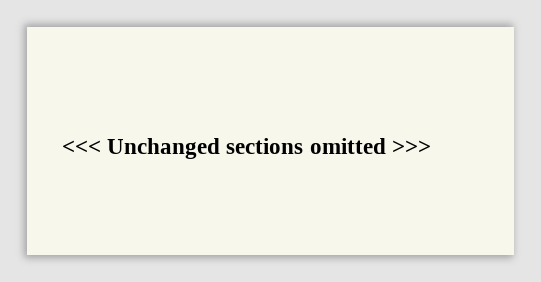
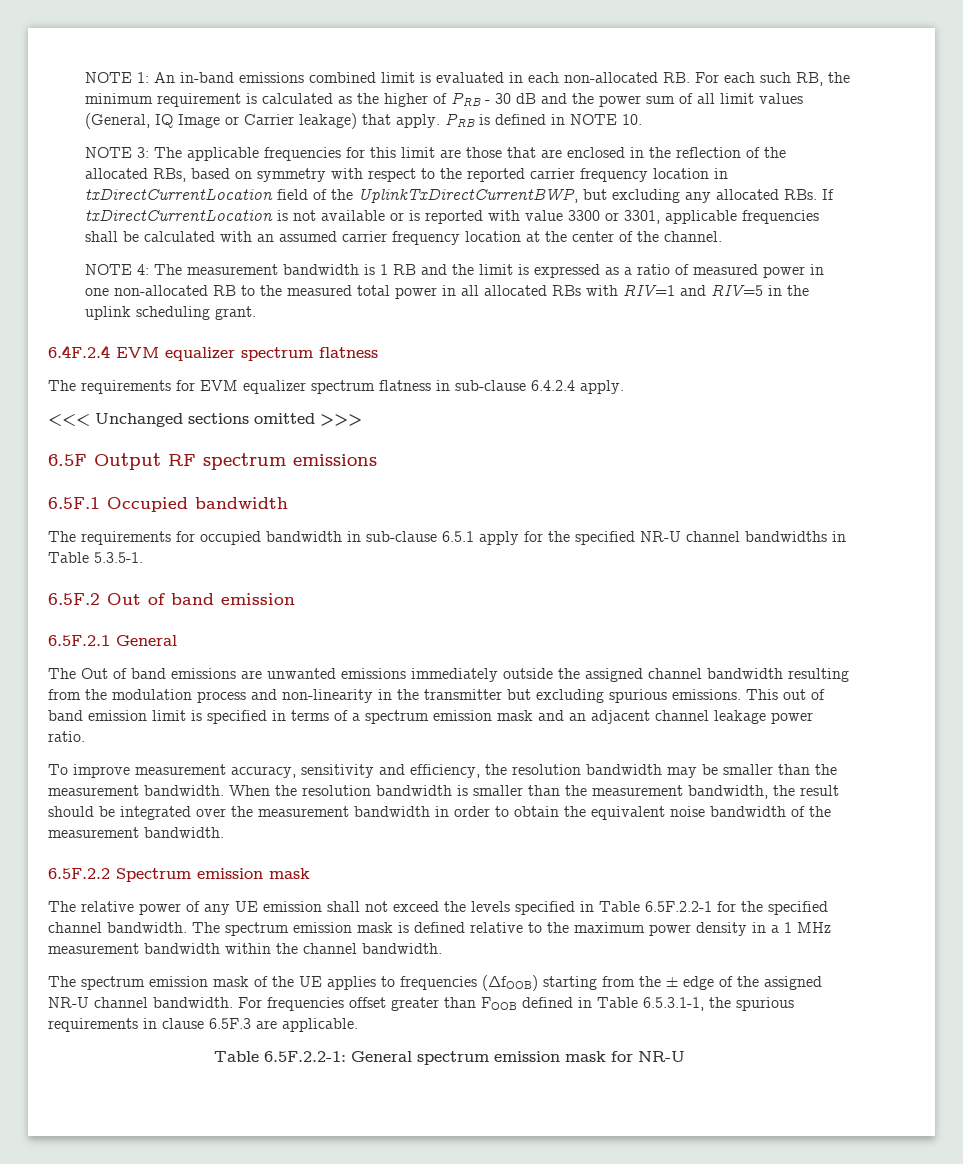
(62, 147) none -> [84,72,850,86] [84,92,803,107] [84,113,642,129] [84,147,786,161] [84,168,728,182] [84,188,834,203] [84,209,819,224] [84,231,722,245] [84,264,824,278] [84,284,809,299] [84,306,256,320] [48,345,378,361] [48,380,624,394] NOTE 1: An in-band emissions combined limit is evaluated in each non-allocated RB. For each such RB, the minimum requirement is calculated as the higher of PRB - 30 dB and the power sum of all limit values (General, IQ Image or Carrier leakage) that apply. PRB is defined in NOTE 10. // NOTE 3: The applicable frequencies for this limit are those that are enclosed in the reflection of the allocated RBs, based on symmetry with respect to the reported carrier frequency location in txDirectCurrentLocation field of the UplinkTxDirectCurrentBWP, but excluding any allocated RBs. If txDirectCurrentLocation is not available or is reported with value 3300 or 3301, applicable frequencies shall be calculated with an assumed carrier frequency location at the center of the channel. // NOTE 4: The measurement bandwidth is 1 RB and the limit is expressed as a ratio of measured power in one non-allocated RB to the measured total power in all allocated RBs with RIV=1 and RIV=5 in the uplink scheduling grant. // 6.4F.2.4 EVM equalizer spectrum flatness // The requirements for EVM equalizer spectrum flatness in sub-clause 6.4.2.4 apply. //
(431, 147) none -> [48,453,377,470] [48,497,288,512] [48,531,846,545] [48,552,143,563] [48,593,295,605] [48,635,177,646] [48,668,849,682] [48,689,825,703] [48,710,813,724] [48,731,85,742] [48,764,837,778] [48,785,839,799] [48,806,831,820] [48,827,224,838] [48,868,310,882] [48,901,828,915] [48,922,831,936] [48,943,442,954] [48,975,822,991] [48,997,794,1011] [48,1018,358,1032] [214,1051,685,1065] // 6.5F Output RF spectrum emissions // 6.5F.1 Occupied bandwidth // The requirements for occupied bandwidth in sub-clause 6.5.1 apply for the specified NR-U channel bandwidths in Table 5.3.5-1. // 6.5F.2 Out of band emission // 6.5F.2.1 General // The Out of band emissions are unwanted emissions immediately outside the assigned channel bandwidth resulting from the modulation process and non-linearity in the transmitter but excluding spurious emissions. This out of band emission limit is specified in terms of a spectrum emission mask and an adjacent channel leakage power ratio. // To improve measurement accuracy, sensitivity and efficiency, the resolution bandwidth may be smaller than the measurement bandwidth. When the resolution bandwidth is smaller than the measurement bandwidth, the result should be integrated over the measurement bandwidth in order to obtain the equivalent noise bandwidth of the measurement bandwidth. // 6.5F.2.2 Spectrum emission mask // The relative power of any UE emission shall not exceed the levels specified in Table 6.5F.2.2-1 for the specified channel bandwidth. The spectrum emission mask is defined relative to the maximum power density in a 1 MHz measurement bandwidth within the channel bandwidth. // The spectrum emission mask of the UE applies to frequencies (ΔfOOB) starting from the ± edge of the assigned NR-U channel bandwidth. For frequencies offset greater than FOOB defined in Table 6.5.3.1-1, the spurious requirements in clause 6.5F.3 are applicable. // Table 6.5F.2.2-1: General spectrum emission mask for NR-U

